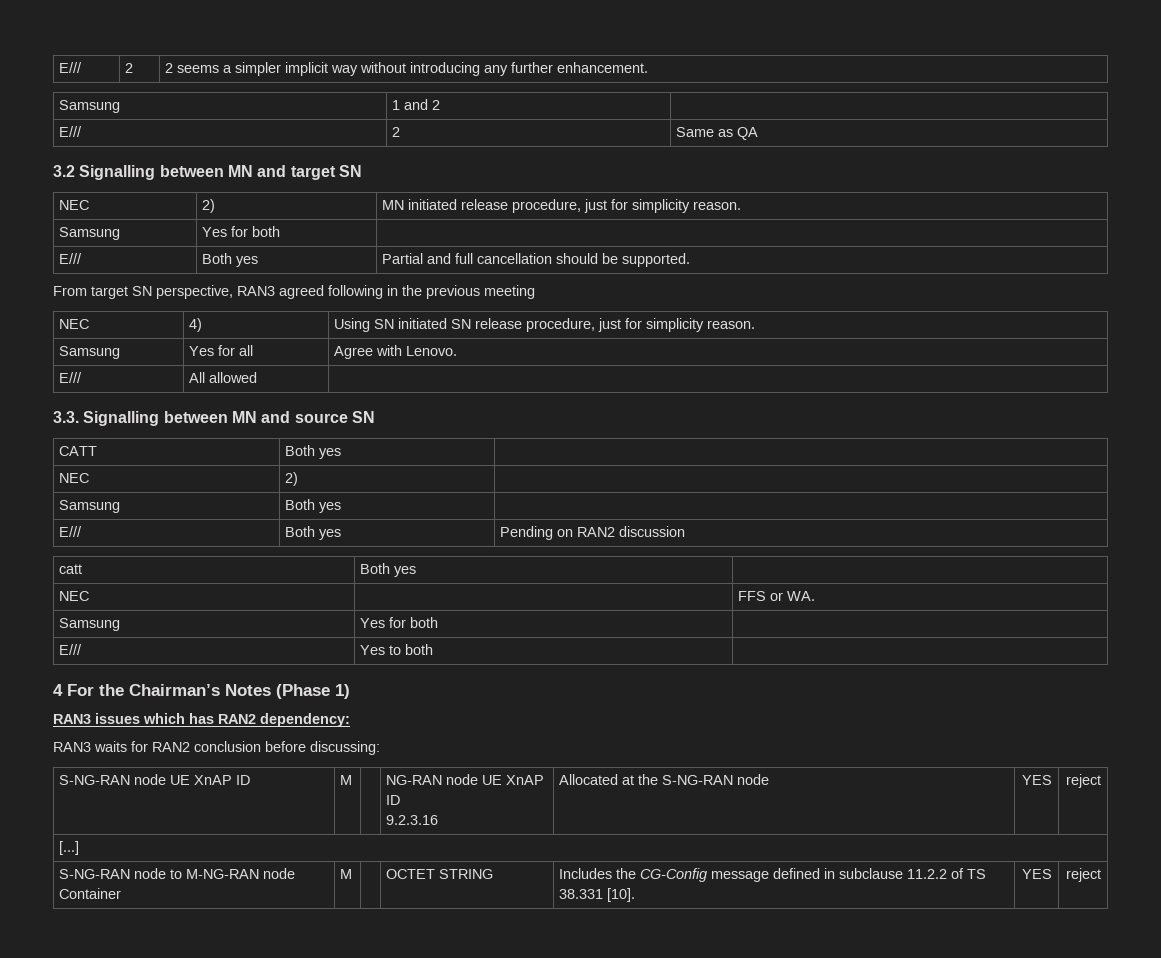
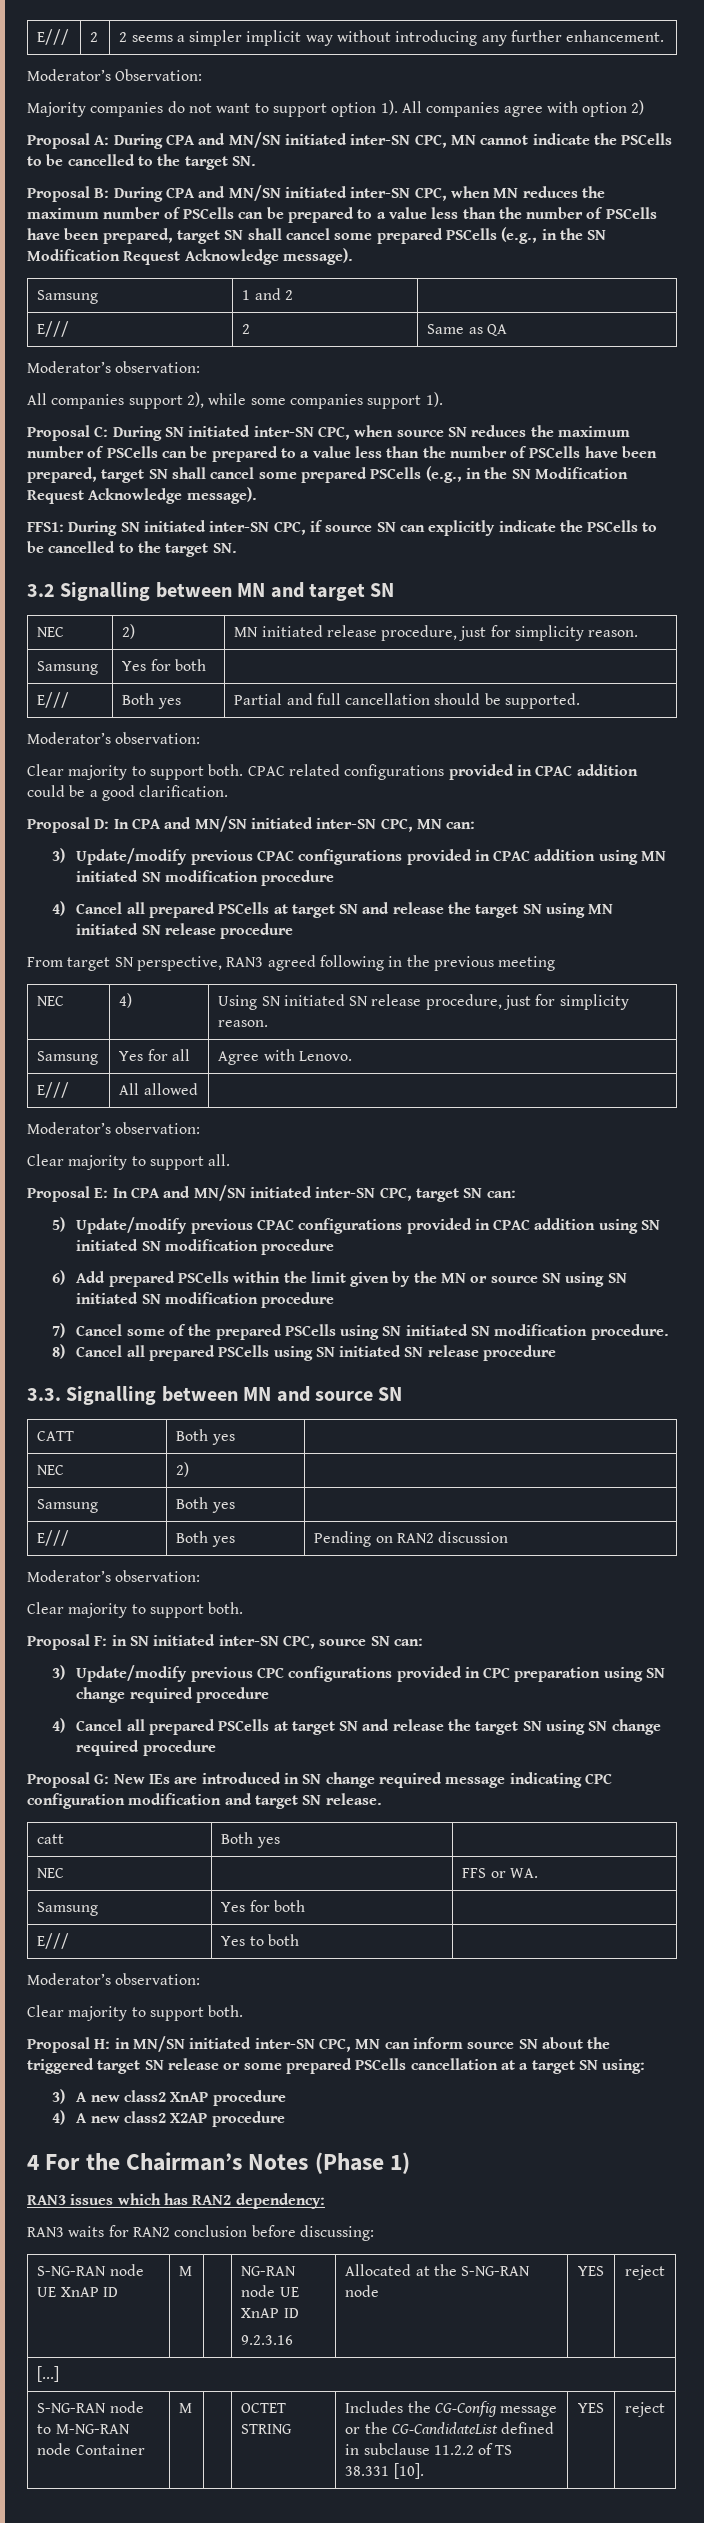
(649, 67) none -> [27,69,203,81] [27,100,645,117] [27,132,673,149] [27,154,256,170] [27,185,605,202] [27,207,657,223] [27,227,607,244] [27,248,353,265] // Moderator’s Observation: // Majority companies do not want to support option 1). All companies agree with option 2) // Proposal A: During CPA and MN/SN initiated inter-SN CPC, MN cannot indicate the PSCells to be cancelled to the target SN. // Proposal B: During CPA and MN/SN initiated inter-SN CPC, when MN reduces the maximum number of PSCells can be prepared to a value less than the number of PSCells have been prepared, target SN shall cancel some prepared PSCells (e.g., in the SN Modification Request Acknowledge message).
(759, 133) none -> [27,361,201,373] [27,392,443,409] [27,425,630,441] [27,446,658,462] [27,466,628,483] [27,487,257,504] [27,520,658,536] [27,541,237,557] // Moderator’s observation: // All companies support 2), while some companies support 1). // Proposal C: During SN initiated inter-SN CPC, when source SN reduces the maximum number of PSCells can be prepared to a value less than the number of PSCells have been prepared, target SN shall cancel some prepared PSCells (e.g., in the SN Modification Request Acknowledge message). // FFS1: During SN initiated inter-SN CPC, if source SN can explicitly indicate the PSCells to be cancelled to the target SN.
(691, 260) none -> [27,732,201,744] [27,764,638,780] [27,785,229,801] [27,816,476,833] [51,848,667,865] [76,870,335,886] [51,901,614,918] [76,923,294,939] // Moderator’s observation: // Clear majority to support both. CPAC related configurations provided in CPAC addition could be a good clarification. // Proposal D: In CPA and MN/SN initiated inter-SN CPC, MN can: // 3) Update/modify previous CPAC configurations provided in CPAC addition using MN initiated SN modification procedure // 4) Cancel all prepared PSCells at target SN and release the target SN using MN initiated SN release procedure
(258, 377) none -> [27,1122,201,1134] [27,1154,231,1170] [27,1185,516,1202] [51,1217,661,1234] [76,1239,335,1255] [51,1270,627,1287] [76,1292,335,1308] [51,1323,669,1340] [51,1344,557,1361] // Moderator’s observation: // Clear majority to support all. // Proposal E: In CPA and MN/SN initiated inter-SN CPC, target SN can: // 5) Update/modify previous CPAC configurations provided in CPAC addition using SN initiated SN modification procedure // 6) Add prepared PSCells within the limit given by the MN or source SN using SN initiated SN modification procedure // 7) Cancel some of the prepared PSCells using SN initiated SN modification procedure. // 8) Cancel all prepared PSCells using SN initiated SN release procedure
(686, 531) none -> [27,1570,201,1582] [27,1602,244,1618] [27,1634,423,1650] [51,1665,666,1682] [76,1687,269,1703] [51,1718,661,1735] [76,1740,216,1756] [27,1772,612,1788] [27,1793,382,1809] // Moderator’s observation: // Clear majority to support both. // Proposal F: in SN initiated inter-SN CPC, source SN can: // 3) Update/modify previous CPC configurations provided in CPC preparation using SN change required procedure // 4) Cancel all prepared PSCells at target SN and release the target SN using SN change required procedure // Proposal G: New IEs are introduced in SN change required message indicating CPC configuration modification and target SN release.
(434, 649) none -> [27,1973,201,1985] [27,2005,244,2021] [27,2036,611,2053] [27,2058,646,2074] [51,2089,286,2106] [51,2110,285,2127] // Moderator’s observation: // Clear majority to support both. // Proposal H: in MN/SN initiated inter-SN CPC, MN can inform source SN about the triggered target SN release or some prepared PSCells cancellation at a target SN using: // 3) A new class2 XnAP procedure // 4) A new class2 X2AP procedure
(770, 876) none -> [345,2422,498,2434] or the CG-CandidateList

